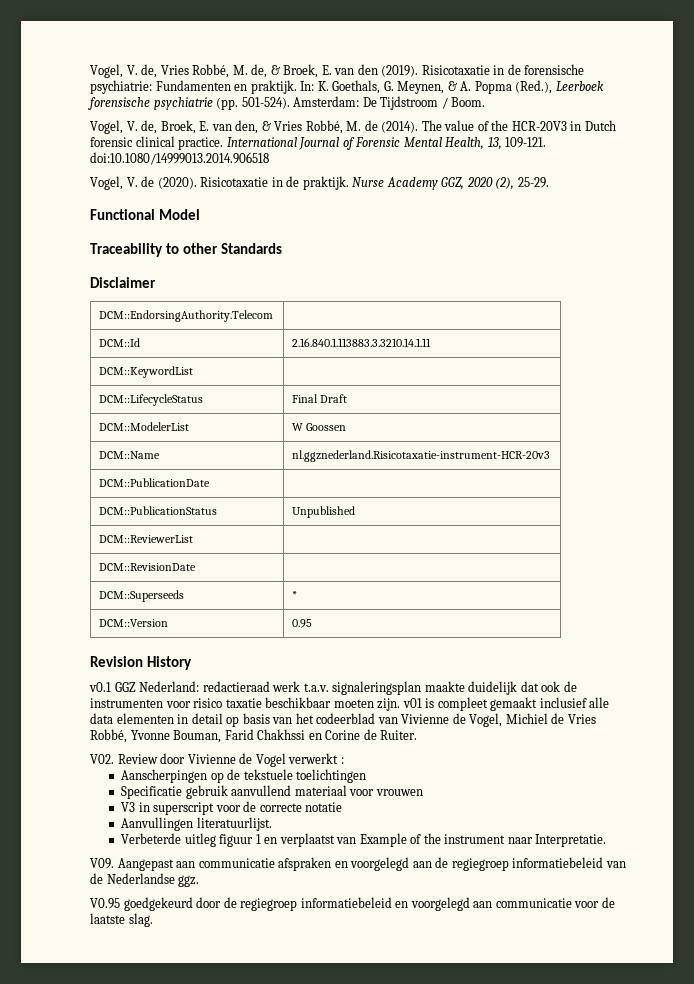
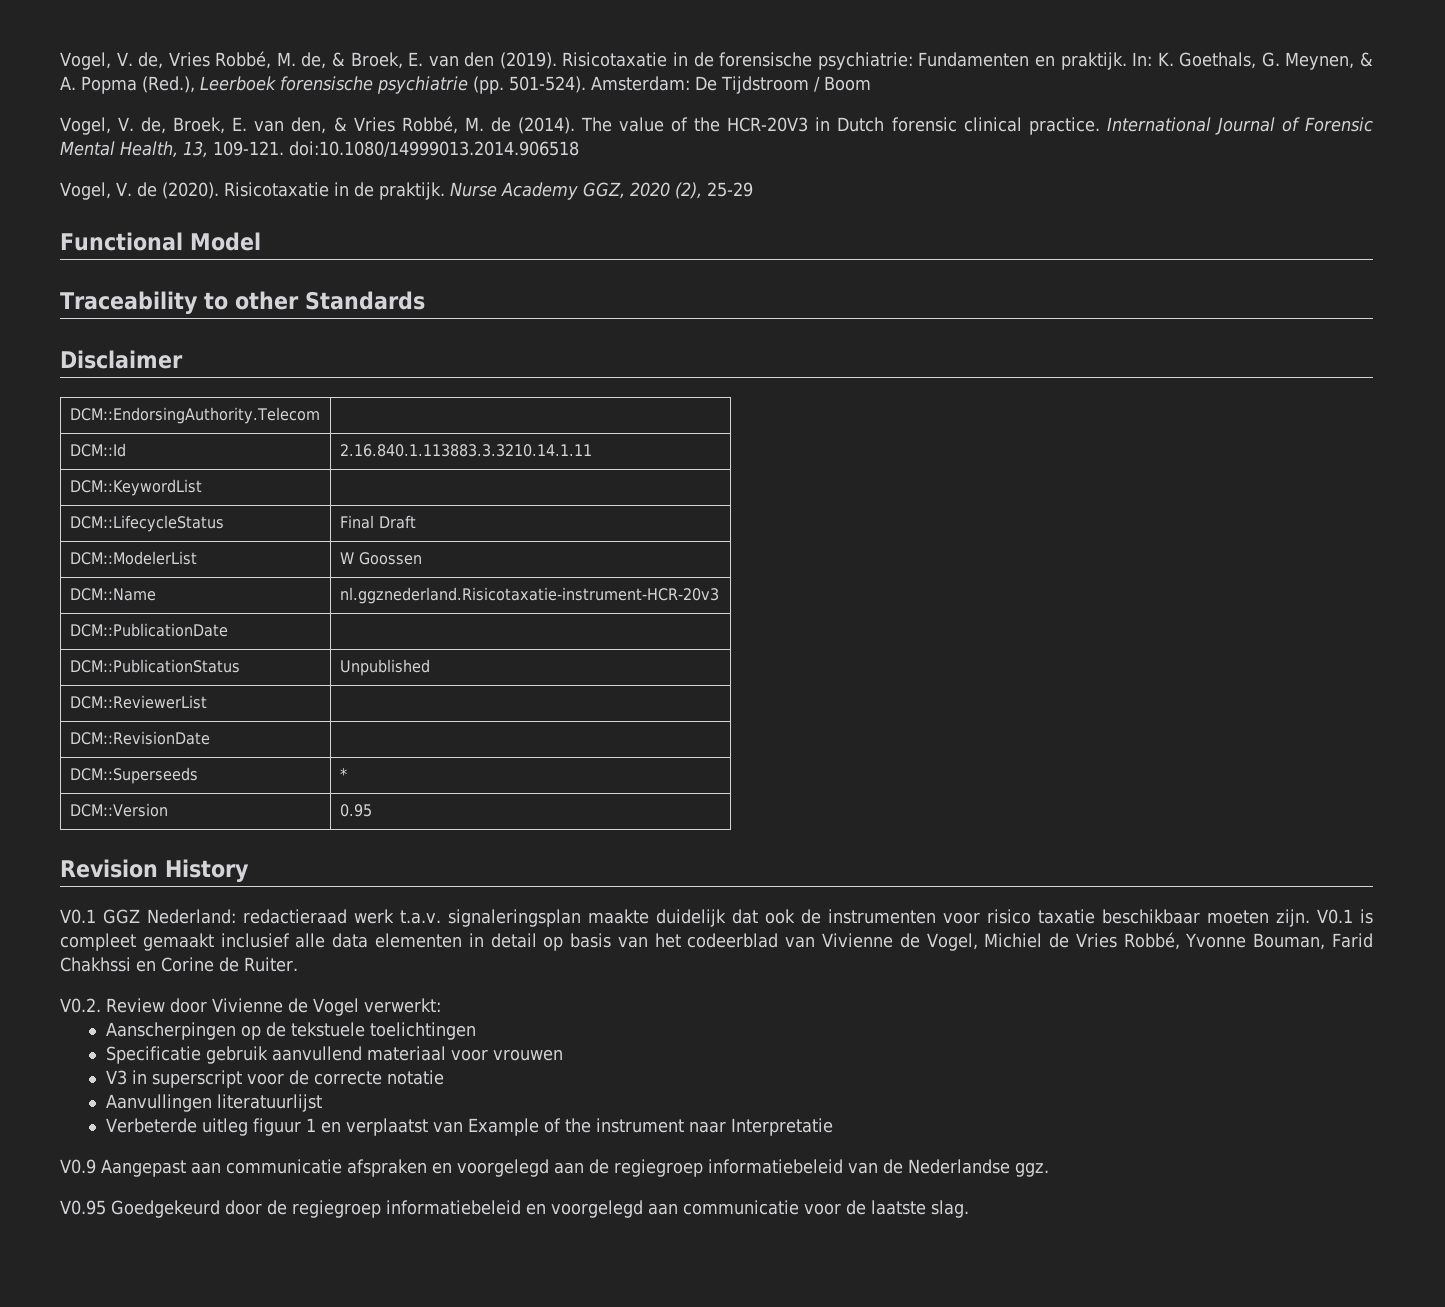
[451,97,486,107] Boom. -> [823,76,871,91] Boom
[517,177,549,188] 25-29. -> [706,182,753,197] 25-29
[89,682,111,692] v0.1 -> [60,909,96,924] V0.1
[402,698,422,708] v01 -> [1316,909,1353,924] V0.1
[90,754,114,764] V02. -> [60,998,101,1013] V0.2.
[288,753,344,764] verwerkt : -> [363,998,441,1013] verwerkt:
[196,817,272,831] literatuurlijst. -> [216,1094,322,1112] literatuurlijst
[535,834,607,847] [90,858,114,869] Interpretatie. // V09. -> [730,1118,833,1136] [60,1159,96,1174] Interpretatie // V0.9
[123,897,193,911] goedgekeurd -> [111,1200,220,1218] Goedgekeurd

